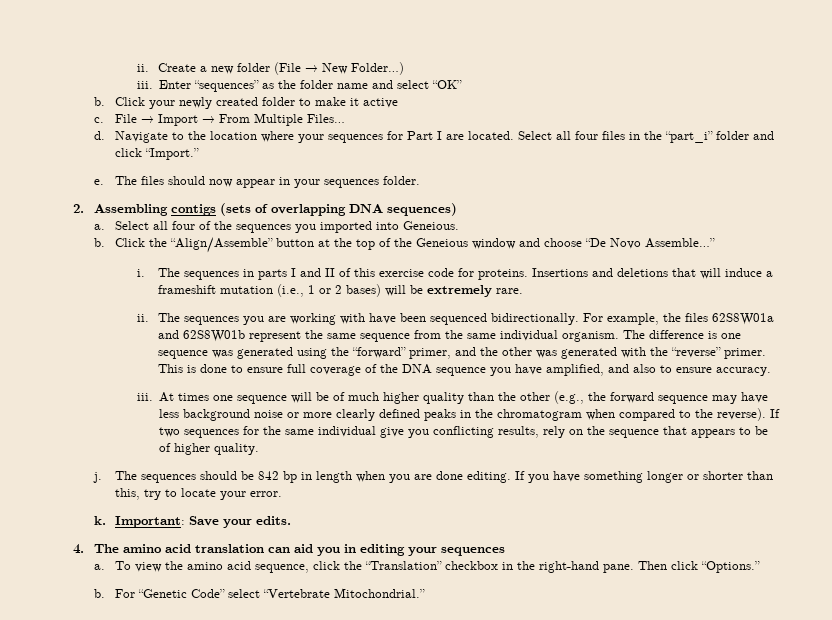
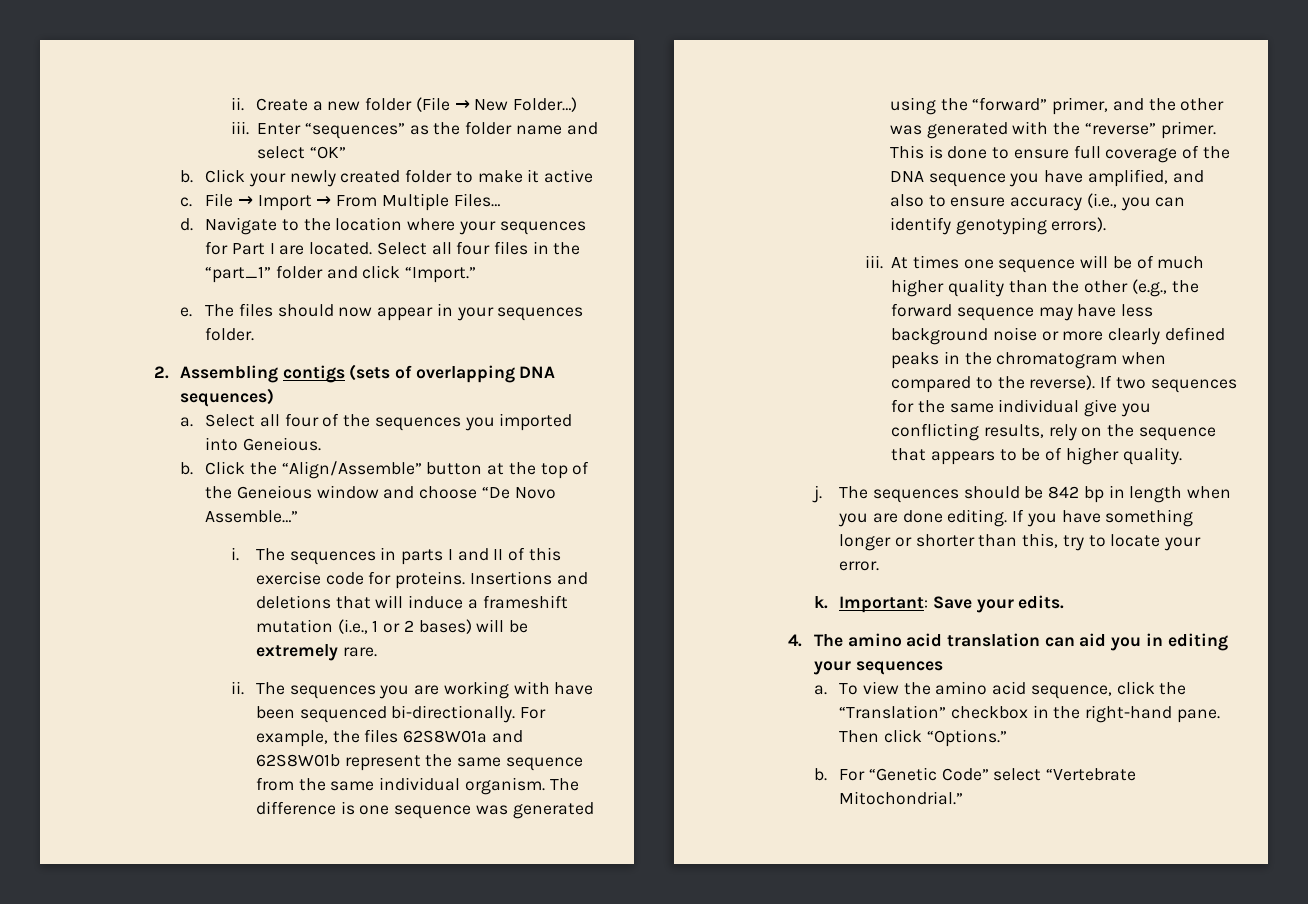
[665,131,714,143] “part_i” -> [205,266,272,283] “part_1”
[490,313,579,325] bidirectionally. -> [391,705,516,723] bi-directionally.
[715,367,771,376] accuracy. -> [1010,193,1186,211] [889,217,1107,235] accuracy (i.e., you can identify genotyping errors).

